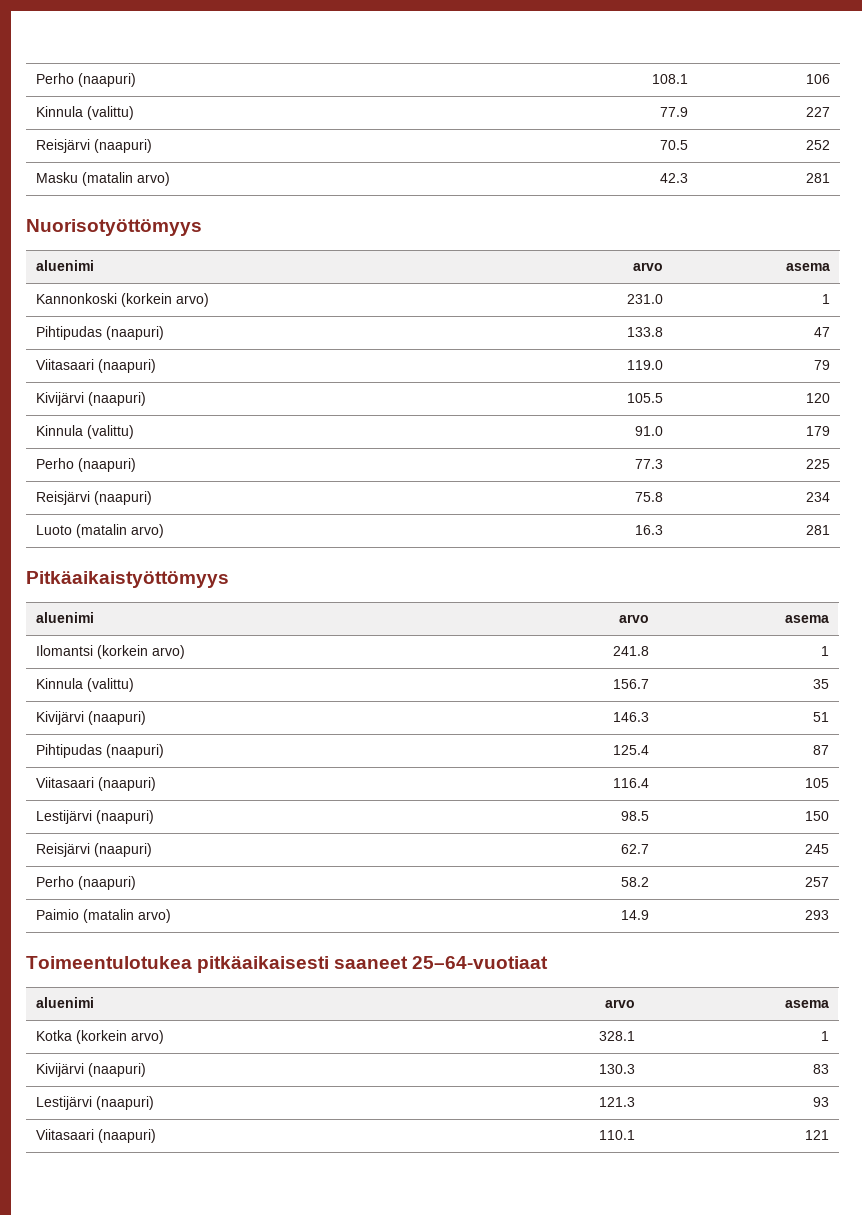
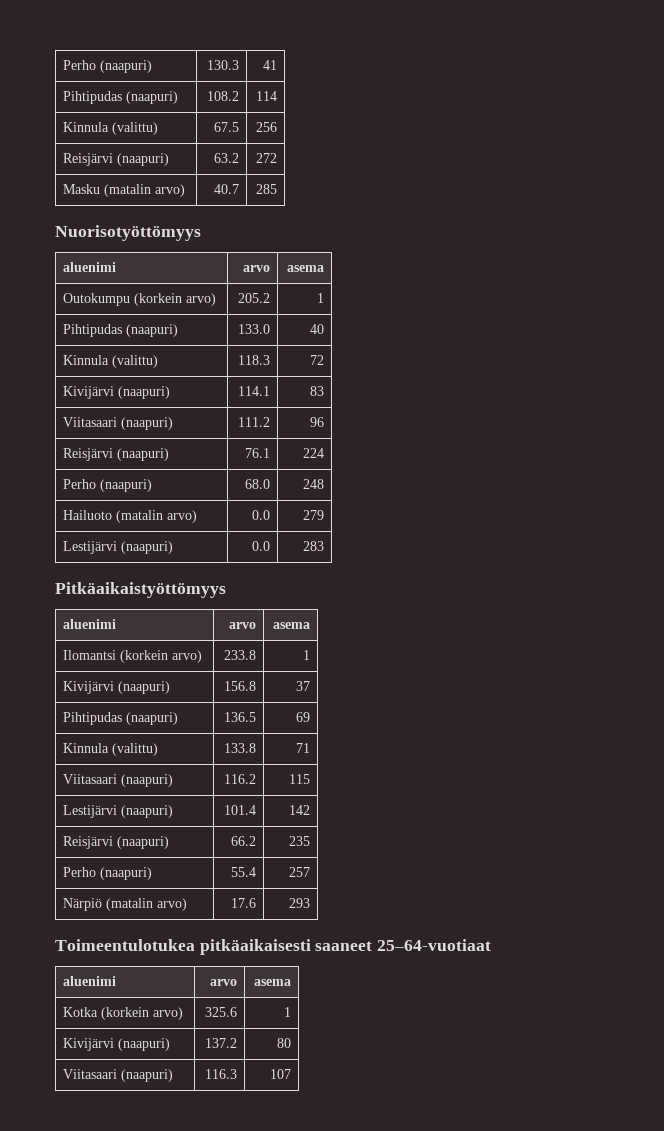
[36,73,137,87] [651,74,688,84] [805,74,830,84] [36,106,135,120] [659,107,688,117] [805,107,830,117] [36,139,153,153] [659,140,688,150] [805,140,830,150] Perho (naapuri) | 108.1 | 106 // Kinnula (valittu) | 77.9 | 227 // Reisjärvi (naapuri) | 70.5 | 252 -> [63,60,153,73] [206,60,239,70] [262,60,277,70] [63,91,179,104] [206,91,239,101] [255,91,277,101] [63,122,159,135] [213,122,239,132] [255,122,277,132] [63,153,170,166] [213,153,239,163] [255,153,277,163] Perho (naapuri) | 130.3 | 41 // Pihtipudas (naapuri) | 108.2 | 114 // Kinnula (valittu) | 67.5 | 256 // Reisjärvi (naapuri) | 63.2 | 272
[659,173,688,183] [805,173,830,183] 42.3 | 281 -> [213,184,239,194] [255,184,277,194] 40.7 | 285
[36,293,210,307] [626,294,663,304] Kannonkoski (korkein arvo) | 231.0 -> [63,293,217,306] [237,293,270,303] Outokumpu (korkein arvo) | 205.2
[626,327,663,337] [813,327,830,337] [36,359,157,373] [626,360,663,370] [813,360,830,370] [36,392,147,406] [626,393,663,403] [805,393,830,403] [36,425,135,439] [634,426,663,436] [805,426,830,436] [36,458,137,472] [634,459,663,469] [805,459,830,469] [36,491,153,505] [634,492,663,502] [805,492,830,502] [36,524,165,538] [634,525,663,535] [805,525,830,535] 133.8 | 47 // Viitasaari (naapuri) | 119.0 | 79 // Kivijärvi (naapuri) | 105.5 | 120 // Kinnula (valittu) | 91.0 | 179 // Perho (naapuri) | 77.3 | 225 // Reisjärvi (naapuri) | 75.8 | 234 // Luoto (matalin arvo) | 16.3 | 281 -> [237,324,270,334] [309,324,324,334] [63,355,159,368] [237,355,270,365] [309,355,324,365] [63,386,171,399] [237,386,270,396] [309,386,324,396] [63,417,174,430] [237,417,270,427] [309,417,324,427] [63,448,170,461] [244,448,270,458] [302,448,324,458] [63,479,153,492] [244,479,270,489] [302,479,324,489] [63,510,198,523] [251,510,270,520] [302,510,324,520] [63,541,174,554] [251,541,270,551] [302,541,324,551] 133.0 | 40 // Kinnula (valittu) | 118.3 | 72 // Kivijärvi (naapuri) | 114.1 | 83 // Viitasaari (naapuri) | 111.2 | 96 // Reisjärvi (naapuri) | 76.1 | 224 // Perho (naapuri) | 68.0 | 248 // Hailuoto (matalin arvo) | 0.0 | 279 // Lestijärvi (naapuri) | 0.0 | 283
[612,646,649,656] [820,646,829,656] [36,678,135,692] [612,679,649,689] [812,679,829,689] [36,711,147,725] [612,712,649,722] [812,712,829,722] [36,744,165,758] [612,745,649,755] [812,745,829,755] [36,777,157,791] [612,778,649,788] [804,778,829,788] [36,810,155,824] [620,811,649,821] [804,811,829,821] [36,843,153,857] [620,844,649,854] [804,844,829,854] [36,876,137,890] [620,877,649,887] 241.8 | 1 // Kinnula (valittu) | 156.7 | 35 // Kivijärvi (naapuri) | 146.3 | 51 // Pihtipudas (naapuri) | 125.4 | 87 // Viitasaari (naapuri) | 116.4 | 105 // Lestijärvi (naapuri) | 98.5 | 150 // Reisjärvi (naapuri) | 62.7 | 245 // Perho (naapuri) | 58.2 -> [223,650,256,660] [302,650,310,660] [63,681,171,694] [223,681,256,691] [295,681,310,691] [63,712,179,725] [223,712,256,722] [295,712,310,722] [63,743,159,756] [223,743,256,753] [295,743,310,753] [63,774,174,787] [223,774,256,784] [288,774,310,784] [63,805,174,818] [223,805,256,815] [288,805,310,815] [63,836,170,849] [230,836,256,846] [288,836,310,846] [63,867,153,880] [230,867,256,877] 233.8 | 1 // Kivijärvi (naapuri) | 156.8 | 37 // Pihtipudas (naapuri) | 136.5 | 69 // Kinnula (valittu) | 133.8 | 71 // Viitasaari (naapuri) | 116.2 | 115 // Lestijärvi (naapuri) | 101.4 | 142 // Reisjärvi (naapuri) | 66.2 | 235 // Perho (naapuri) | 55.4
[36,909,172,923] [620,910,649,920] Paimio (matalin arvo) | 14.9 -> [63,898,188,911] [230,898,256,908] Närpiö (matalin arvo) | 17.6
[598,1031,635,1041] [820,1031,829,1041] [36,1063,147,1077] [598,1064,635,1074] [812,1064,829,1074] [36,1096,155,1110] [598,1097,635,1107] [812,1097,829,1107] [36,1129,157,1143] [598,1130,635,1140] [804,1130,829,1140] 328.1 | 1 // Kivijärvi (naapuri) | 130.3 | 83 // Lestijärvi (naapuri) | 121.3 | 93 // Viitasaari (naapuri) | 110.1 | 121 -> [204,1007,237,1017] [283,1007,291,1017] [63,1038,171,1051] [204,1038,237,1048] [276,1038,291,1048] [63,1069,174,1082] [204,1069,237,1079] [269,1069,291,1079] 325.6 | 1 // Kivijärvi (naapuri) | 137.2 | 80 // Viitasaari (naapuri) | 116.3 | 107

